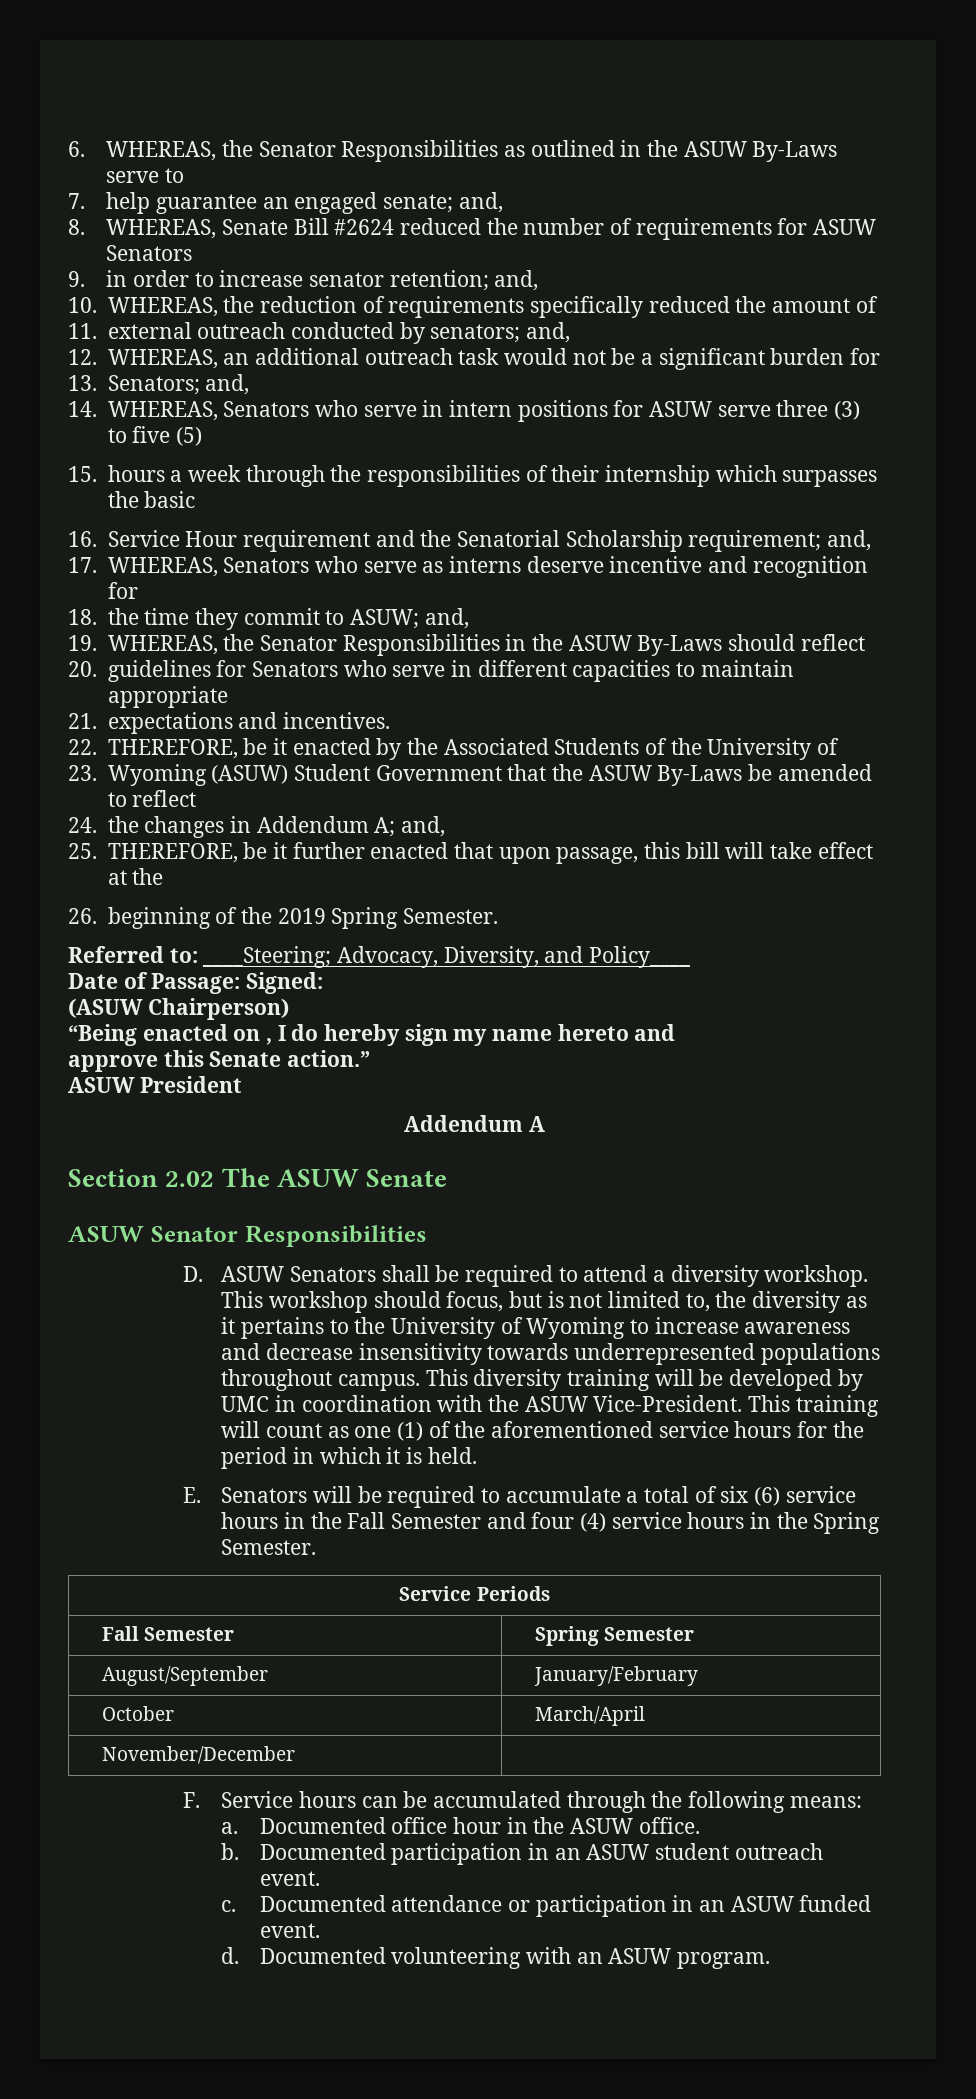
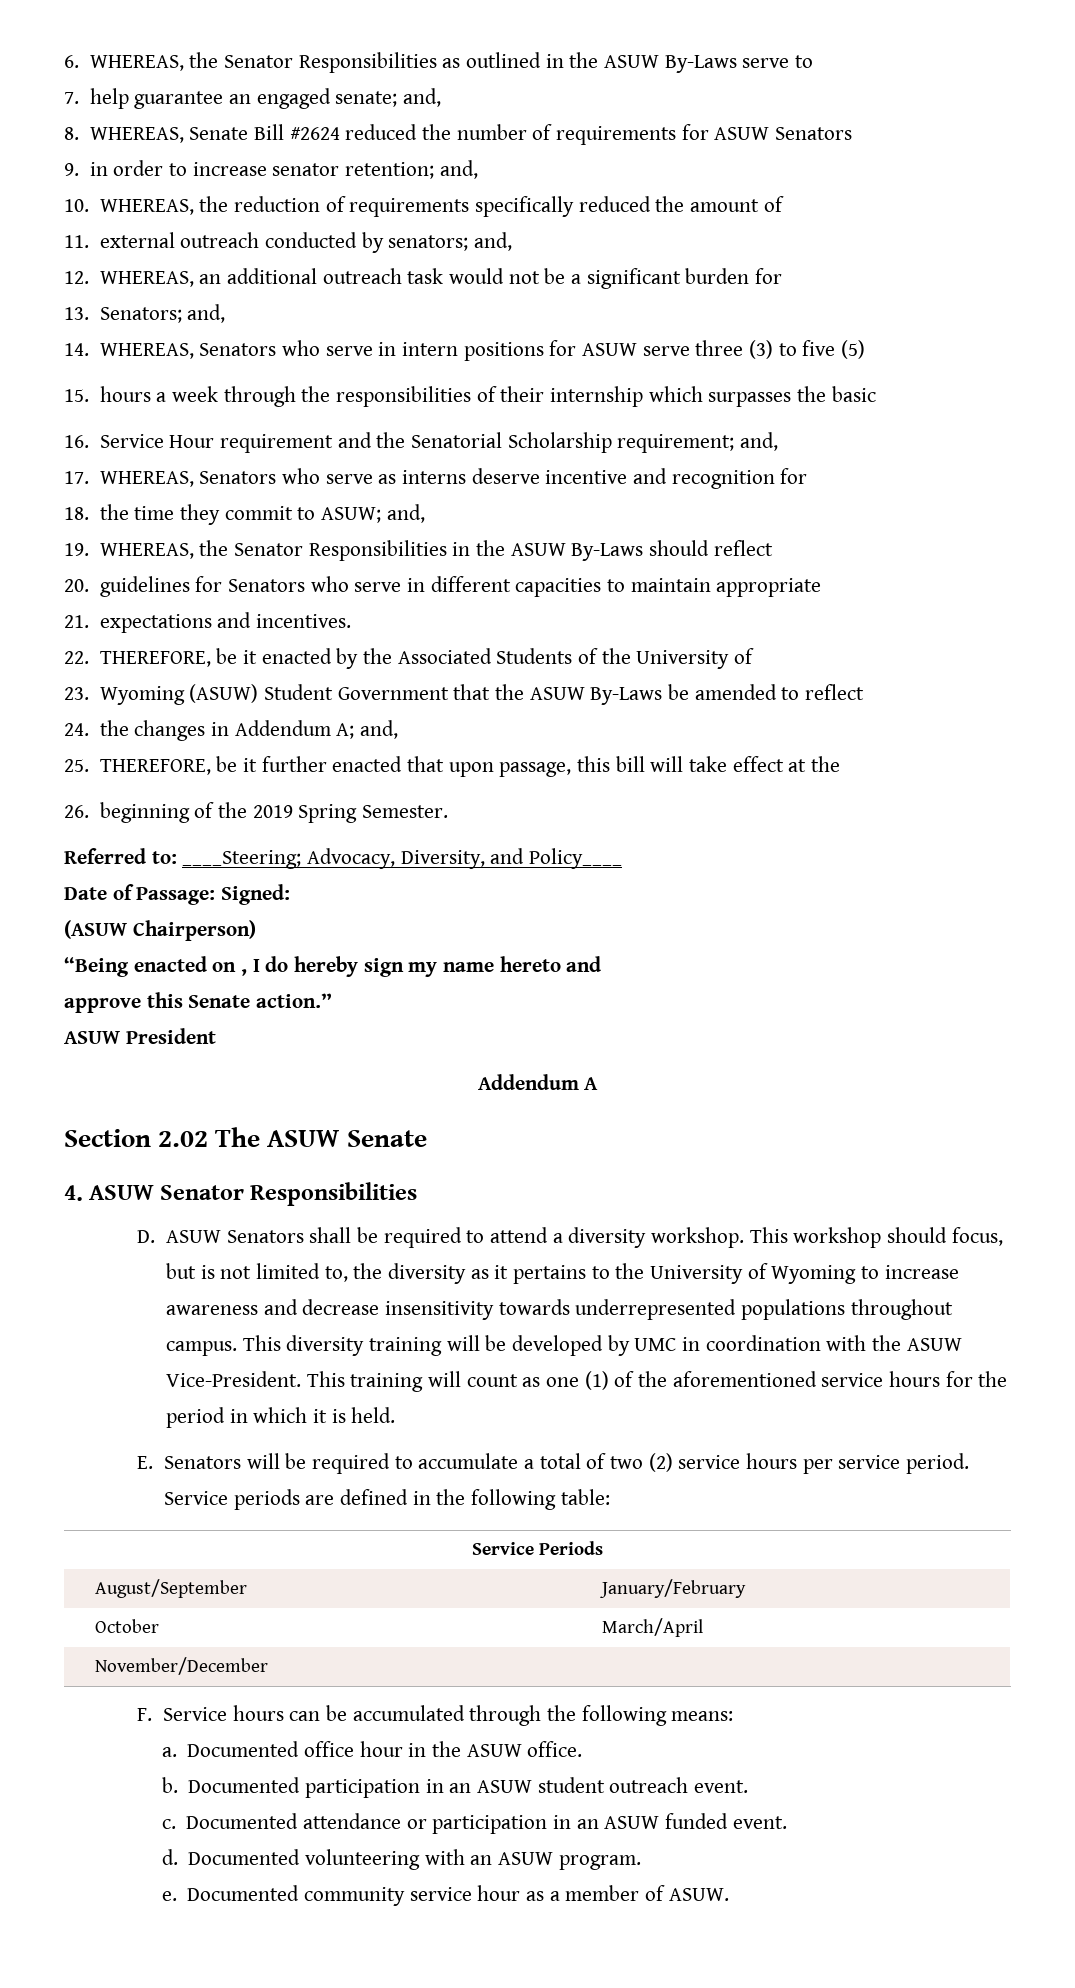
(448, 1178) none -> [64,1185,83,1201] 4.
[720,1486,856,1506] [221,1512,881,1534] [221,1539,317,1555] [399,1586,550,1601] [101,1626,234,1641] [534,1626,694,1646] six (6) service hours in the Fall Semester and four (4) service hours in the Spring Semester. // Service Periods // Fall Semester | Spring Semester -> [609,1453,969,1474] [163,1489,610,1510] [471,1541,604,1555] two (2) service hours per service period. Service periods are defined in the following table: // Service Periods
(770, 1960) none -> [161,1885,729,1906] // e. Documented community service hour as a member of ASUW.

